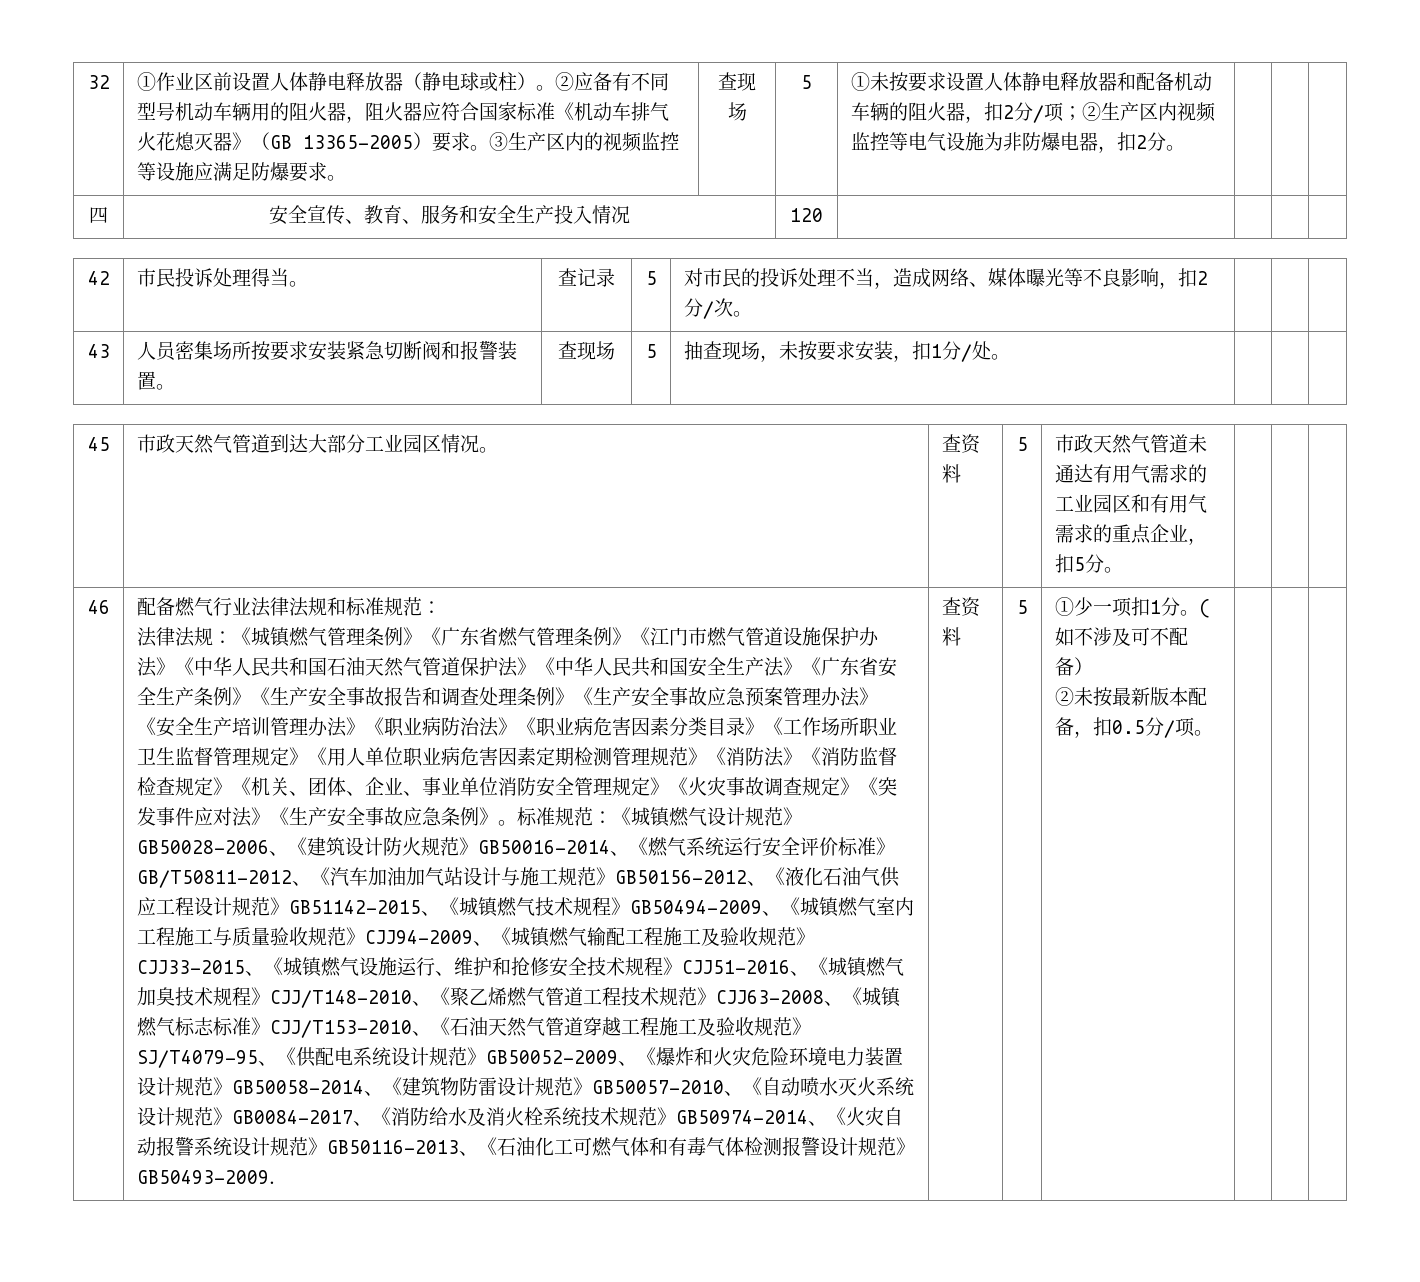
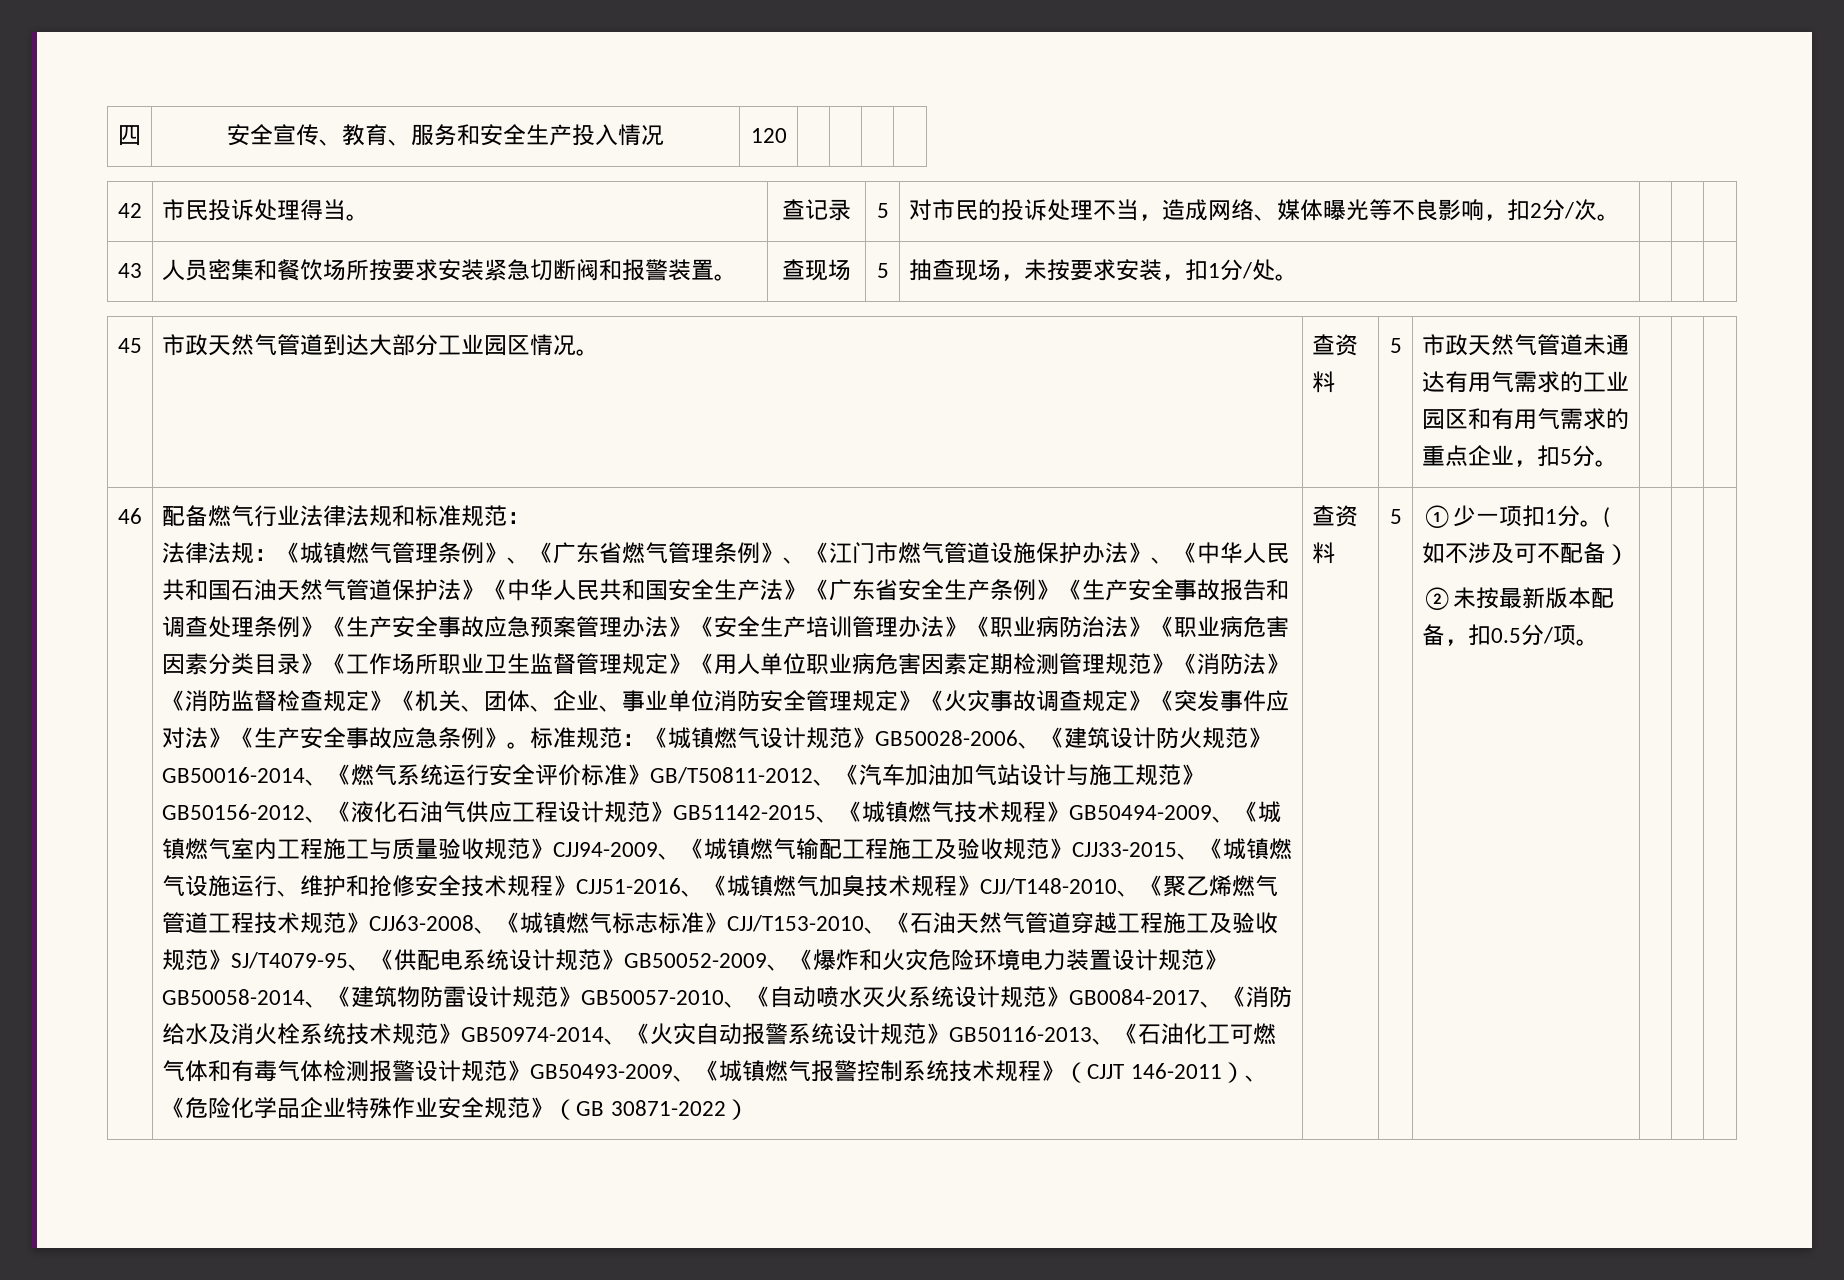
[87,75,110,89] [136,72,669,92] [136,102,669,123] [136,132,679,152] [136,162,346,182] [718,72,756,91] [727,102,747,121] [801,75,812,89] [850,72,1212,92] [850,102,1216,123] [850,132,1185,153] 32 | ①作业区前设置人体静电释放器（静电球或柱）。②应备有不同型号机动车辆用的阻火器，阻火器应符合国家标准《机动车排气火花熄灭器》（GB 13365-2005）要求。③生产区内的视频监控等设施应满足防爆要求。 | 查现场 | 5 | ①未按要求设置人体静电释放器和配备机动车辆的阻火器，扣2分/项；②生产区内视频监控等电气设施为非防爆电器，扣2分。 | | | // -> (118, 135) none
(213, 350) none -> [254,259,324,281] 和餐饮
(422, 636) none -> [507,557,531,564] 、
(631, 636) none -> [783,557,807,564] 、
(175, 666) none -> [1151,557,1175,564] 、
[268,1181,288,1184] ． -> [673,1060,1268,1083] [162,1097,749,1120] 、《城镇燃气报警控制系统技术规程》（CJJT 146-2011）、《危险化学品企业特殊作业安全规范》（GB 30871-2022）

